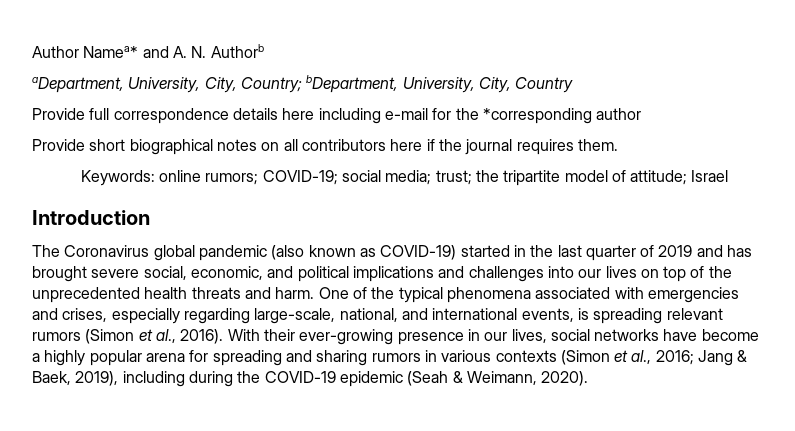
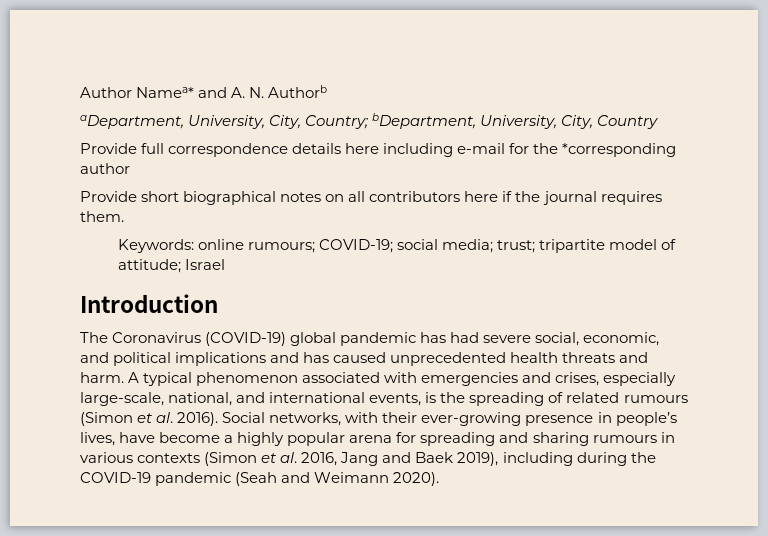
[205,173,259,185] rumors; -> [247,242,315,253] rumours;
[475,170,499,182] the -> (535, 246) none
(150, 251) none -> [205,332,287,346] (COVID-19)
[271,245,753,261] [32,266,87,282] (also known as COVID-19) started in the last quarter of 2019 and has brought -> [420,332,480,343] has had
[468,266,732,282] challenges into our lives on top of the -> [303,352,387,363] has caused
[318,287,531,303] One of the typical phenomena -> [128,372,299,386] A typical phenomenon
[183,308,250,324] regarding -> (677, 379) none
[593,308,723,324] [32,329,660,345] spreading relevant rumors (Simon et al., 2016). With their ever-growing presence in our lives, social networks -> [440,392,688,406] [80,412,677,426] [80,432,115,446] the spreading of related rumours (Simon et al. 2016). Social networks, with their ever-growing presence in people’s lives,
[371,353,421,362] rumors -> [592,435,657,443] rumours
[631,350,748,366] [32,371,71,385] al., 2016; Jang & Baek, -> [280,452,454,466] al. 2016, Jang and Baek
[339,371,537,387] epidemic (Seah & Weimann, -> [155,472,390,486] pandemic (Seah and Weimann

